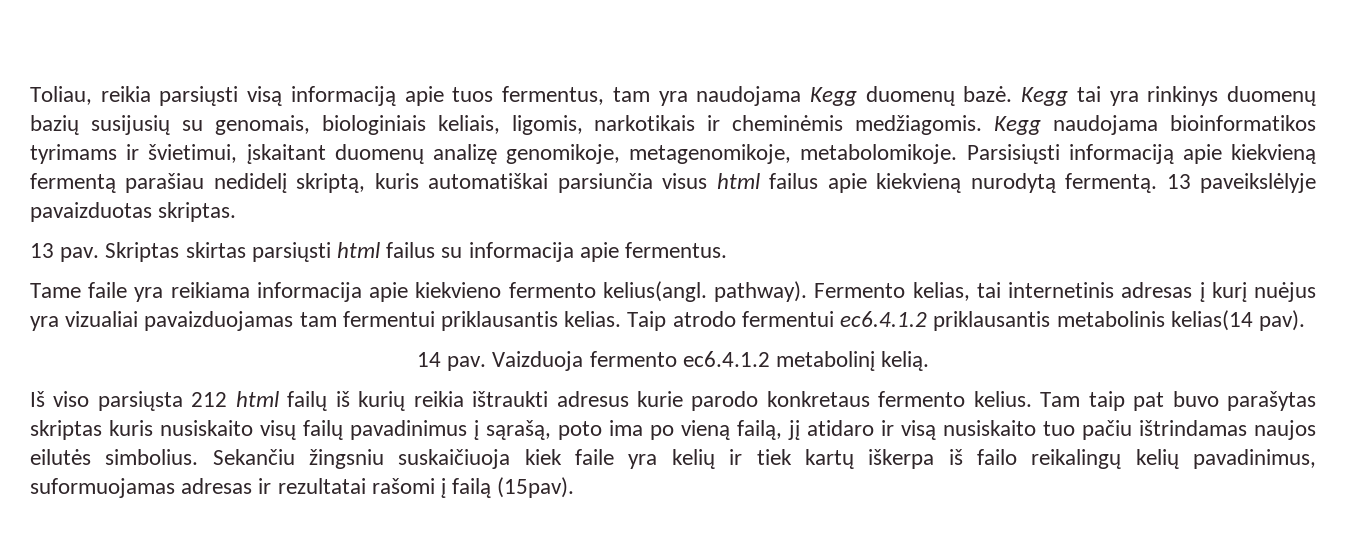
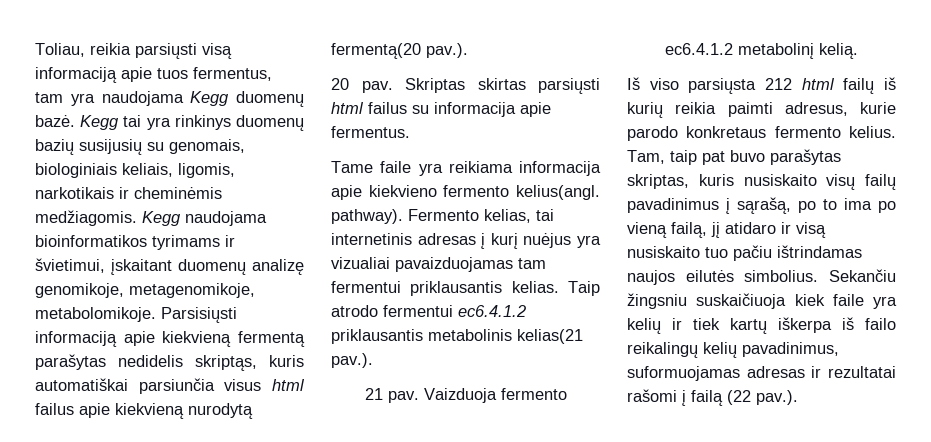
[125,173,366,193] parašiau nedidelį skriptą, -> [35,354,257,371] parašytas nedidelis skriptąs,
[1065,173,1317,193] [30,202,237,222] [30,243,54,258] fermentą. 13 paveikslėlyje pavaizduotas skriptas. // 13 -> [331,43,468,59] [331,78,349,90] fermentą(20 pav.). // 20
[1170,310,1305,331] [416,352,441,367] kelias(14 pav). // 14 -> [517,329,583,344] [331,353,373,368] [364,388,383,400] kelias(21 pav.). // 21
[472,391,629,407] ištraukti adresus -> [727,102,848,117] paimti adresus,
[1040,392,1081,407] Tam -> [627,150,665,164] Tam,
[30,420,102,440] skriptas -> [627,174,689,189] skriptas,
[558,421,602,440] poto -> [798,199,837,213] po to
[497,477,575,498] (15pav). -> [727,390,798,405] (22 pav.).

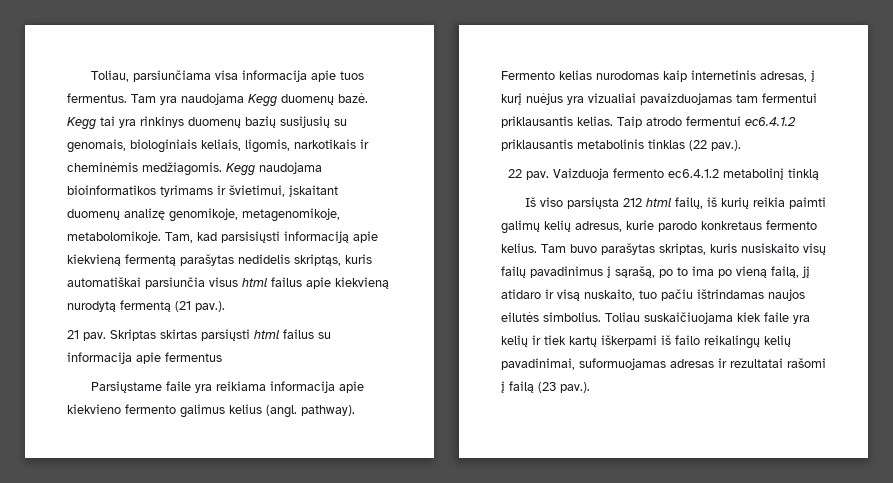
[90,43,232,59] [35,67,272,83] [35,92,63,103] reikia parsiųsti visą informaciją apie tuos fermentus, tam -> [132,70,364,82] [67,93,156,103] parsiunčiama visa informacija apie tuos fermentus. Tam
[161,307,237,323] Parsisiųsti -> [165,231,280,243] Tam, kad parsisiųsti
[331,43,468,59] [331,78,349,90] fermentą(20 pav.). // 20 -> [120,300,225,312] [67,330,79,339] fermentą (21 pav.). // 21
[331,126,410,138] [331,161,373,173] fermentus. // Tame -> [165,352,222,362] [90,381,162,393] fermentus // Parsiųstame
[516,185,600,200] [331,209,554,224] [331,233,476,245] kelius(angl. pathway). Fermento kelias, tai internetinis adresas -> [180,404,355,418] [501,70,807,82] galimus kelius (angl. pathway). Fermento kelias nurodomas kaip internetinis adresas,
[517,329,583,344] [331,353,373,368] [364,388,383,400] kelias(21 pav.). // 21 -> [648,139,741,151] [508,169,522,178] tinklas (22 pav.). // 22
[819,43,858,59] kelią. -> [788,168,819,180] tinklą
[843,78,875,94] failų -> [674,197,703,209] failų,
(773, 109) none -> [501,220,571,234] galimų kelių
[627,150,725,165] Tam, taip pat -> [541,244,566,253] Tam
[627,246,700,258] nusiskaito -> [584,289,635,301] nuskaito,
[829,269,896,282] [627,293,787,309] Sekančiu žingsniu suskaičiuoja -> [605,312,733,324] Toliau suskaičiuojama
[778,317,832,333] iškerpa -> [601,335,657,347] iškerpami
[742,342,839,357] pavadinimus, -> [501,358,575,370] pavadinimai,
[727,390,751,405] (22 -> [538,382,556,393] (23

